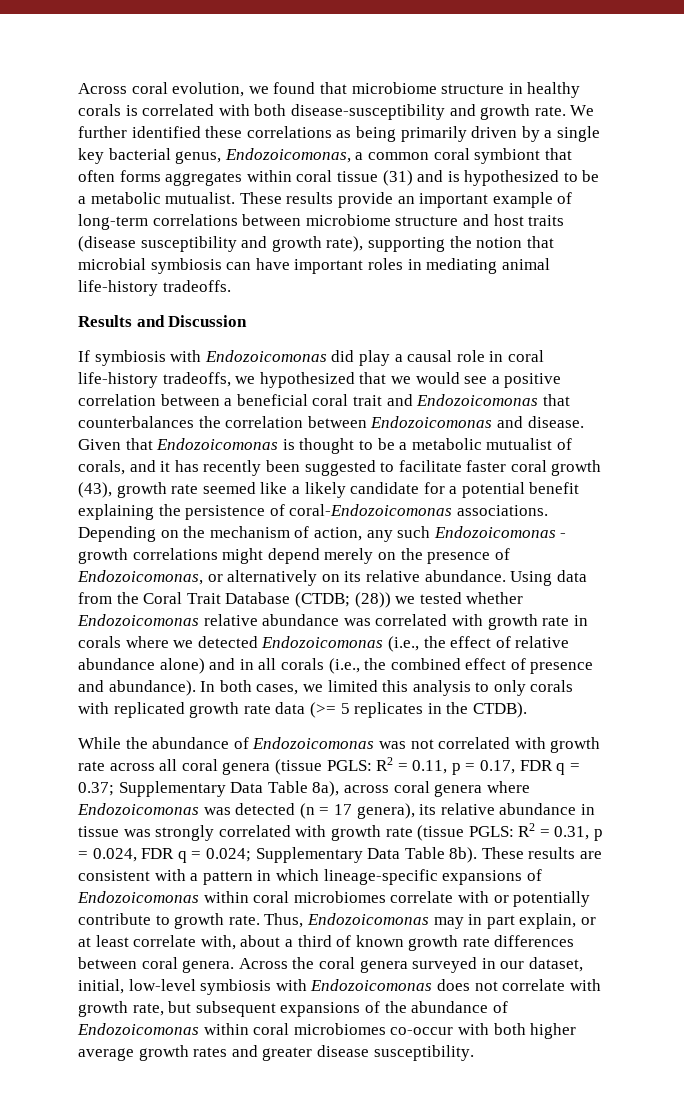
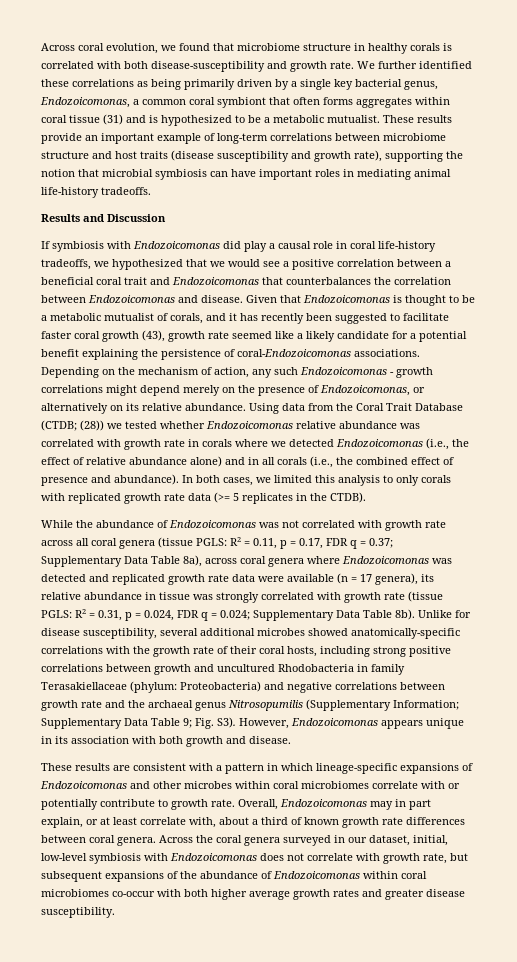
(296, 809) none -> [89,574,334,585] and replicated growth rate data were available
(478, 855) none -> [418,610,471,618] [41,628,460,639] [41,646,451,657] [41,664,405,675] [41,681,445,693] [41,699,459,711] [41,717,464,729] [41,736,291,747] Unlike for disease susceptibility, several additional microbes showed anatomically-specific correlations with the growth rate of their coral hosts, including strong positive correlations between growth and uncultured Rhodobacteria in family Terasakiellaceae (phylum: Proteobacteria) and negative correlations between growth rate and the archaeal genus Nitrosopumilis (Supplementary Information; Supplementary Data Table 9; Fig. S3). However, Endozoicomonas appears unique in its association with both growth and disease. //
(199, 897) none -> [130,781,232,789] and other microbes
[264,913,304,928] Thus, -> [238,799,278,810] Overall,

